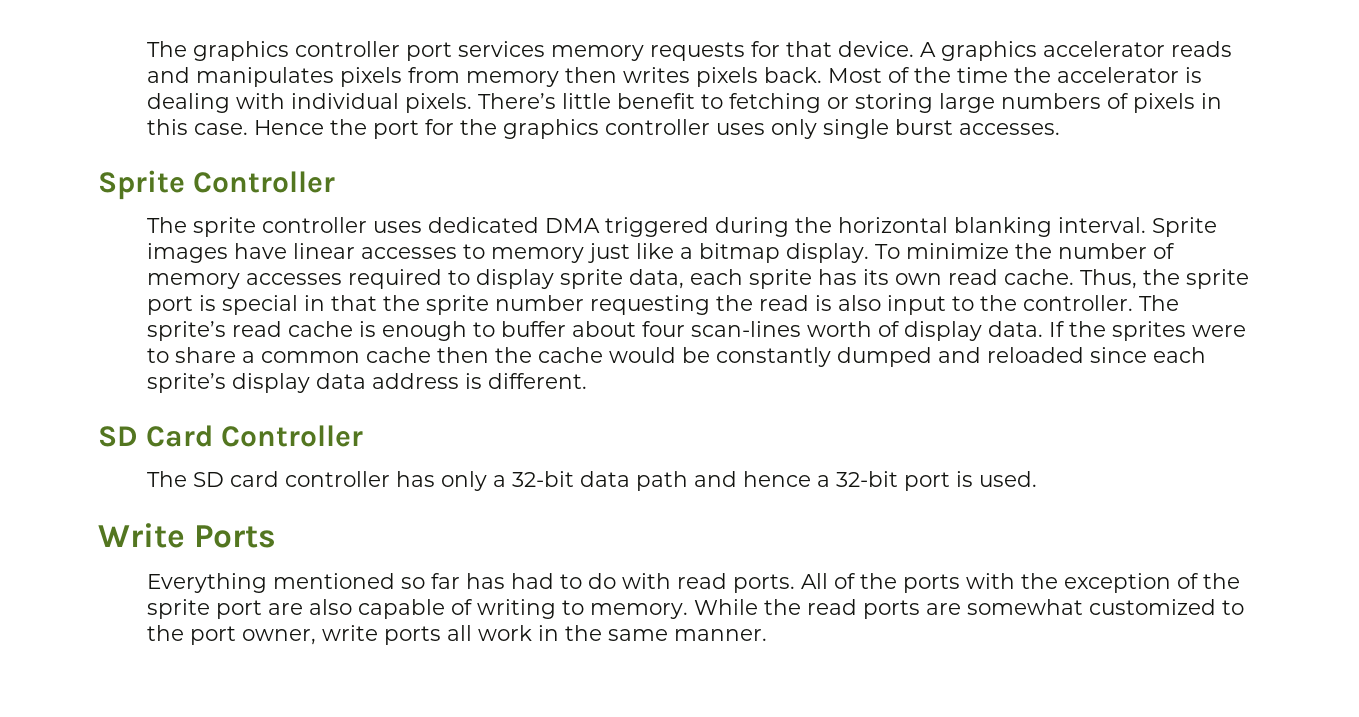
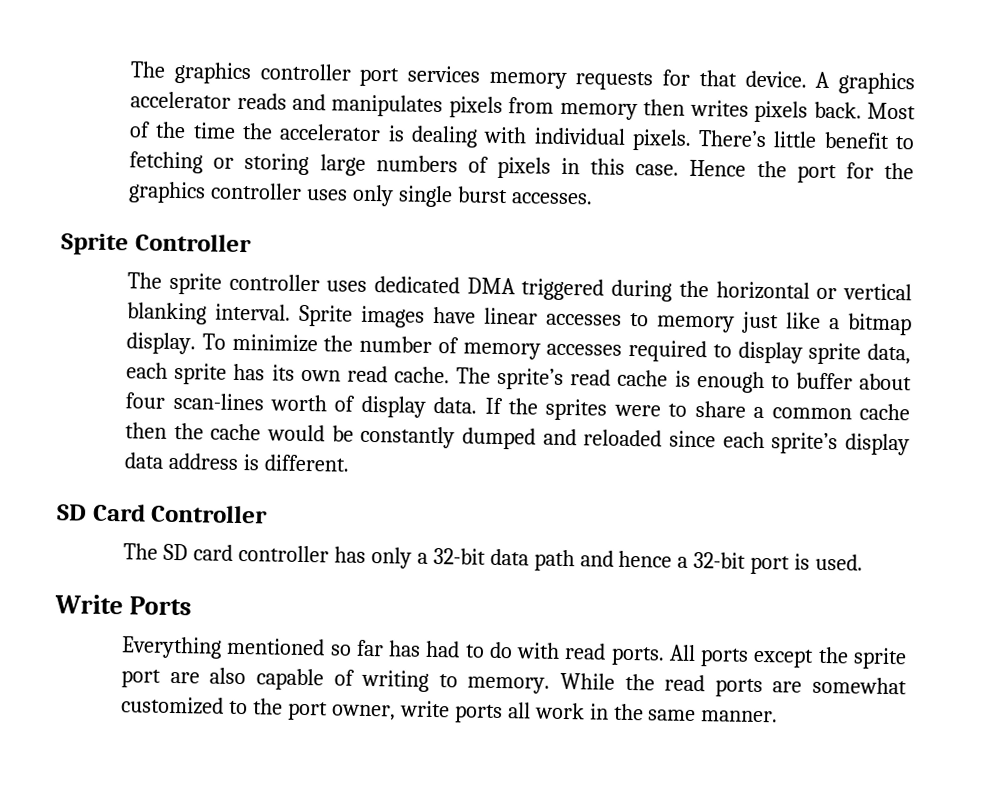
(949, 225) none -> [816,283,912,301] or vertical
[1080,269,1250,289] [147,295,1134,315] Thus, the sprite port is special in that the sprite number requesting the read is also input to the controller. -> (450, 375) none
[834,573,1200,593] of the ports with the exception of -> [700,648,815,668] ports except

